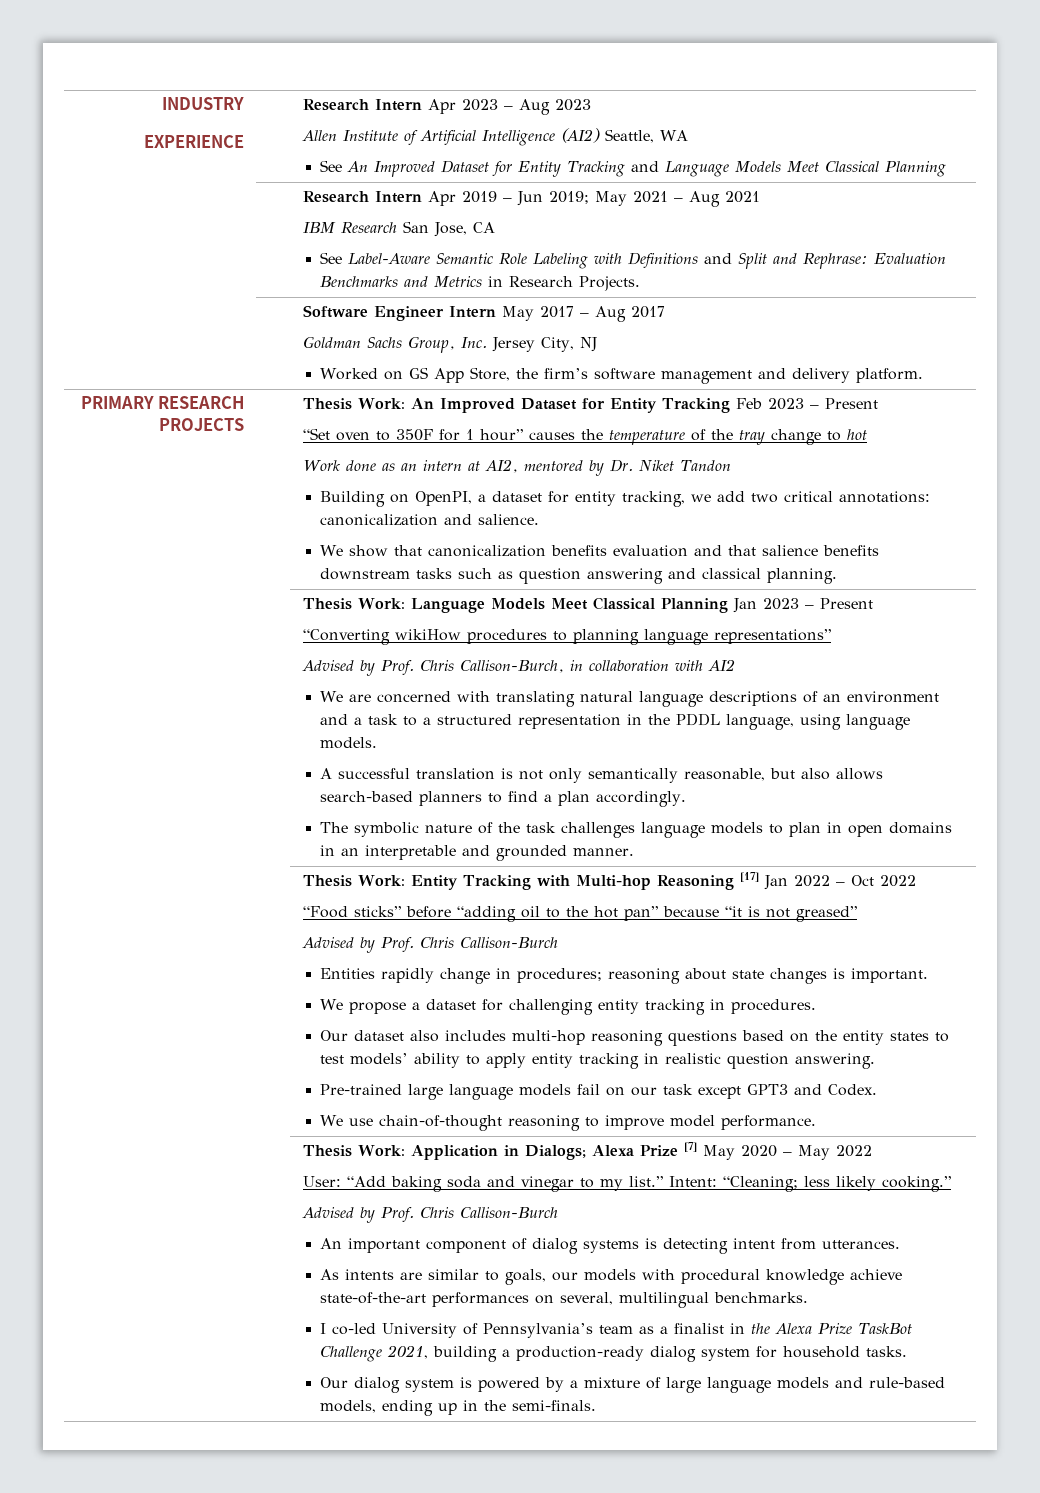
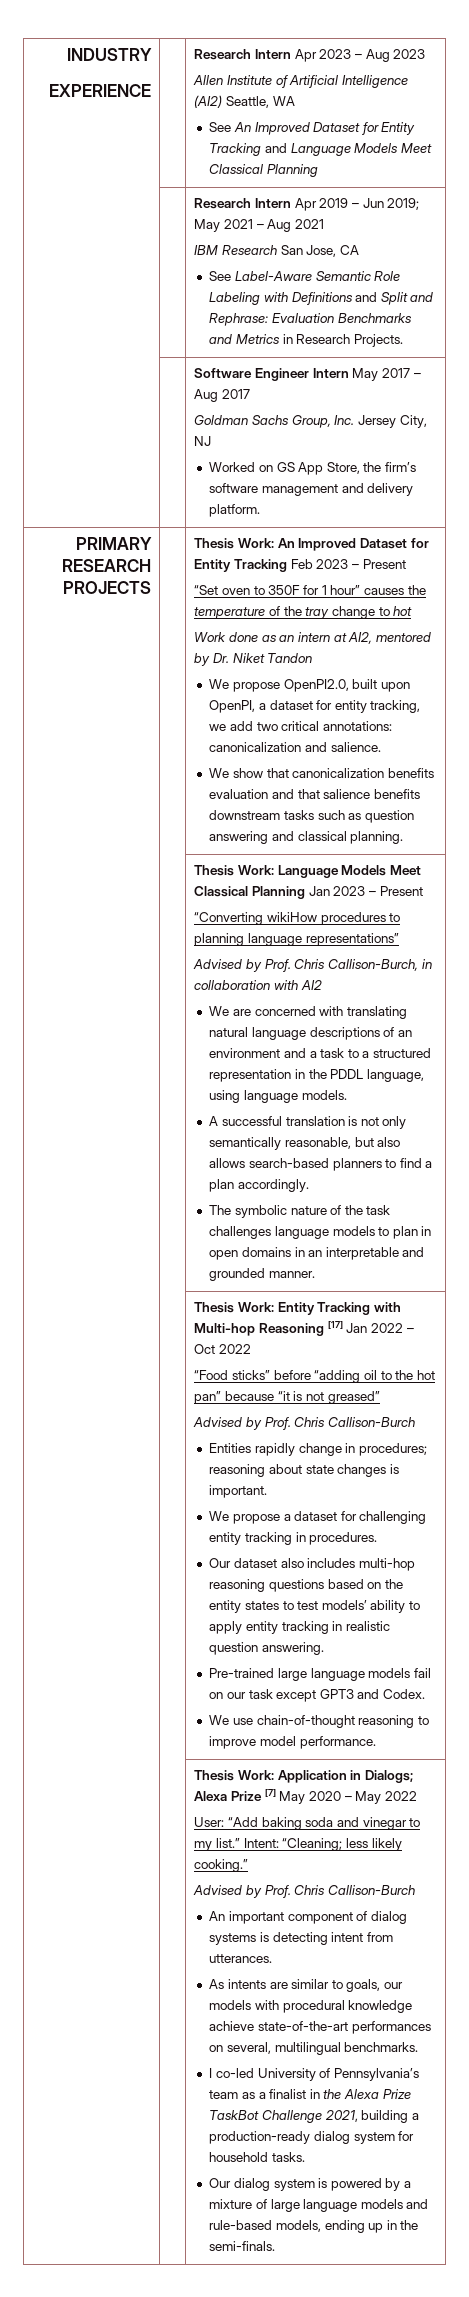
[320,491,410,507] Building on -> [209,679,410,692] We propose OpenPI2.0, built upon

